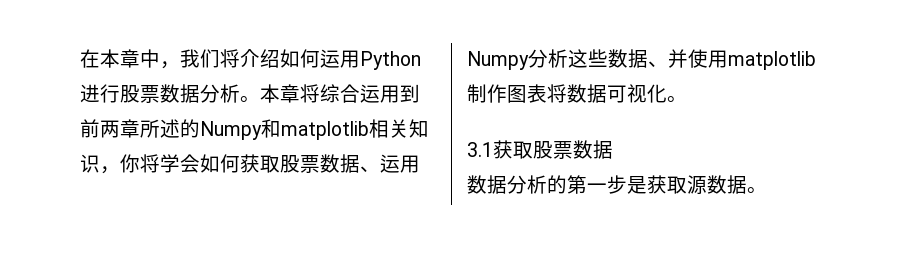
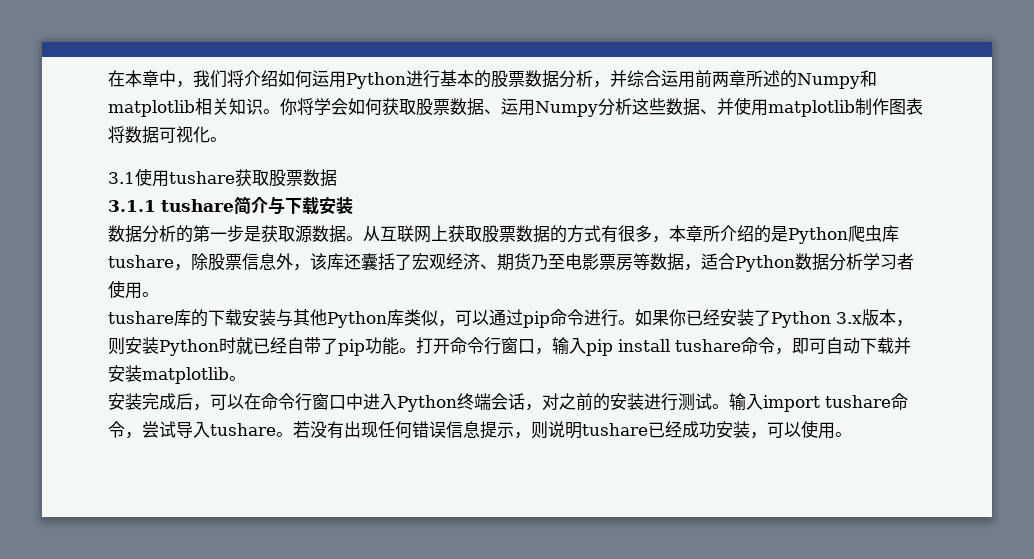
(120, 93) none -> [440,70,491,88] 基本的
[240,84,320,103] 。本章将 -> [593,70,627,88] ，并
[400,84,420,103] 到 -> (695, 79) none
[100,166,120,174] ， -> [263,109,280,114] 。
[493,140,613,159] 获取股票数据 -> [135,168,337,187] [108,196,353,215] 使用tushare获取股票数据 // 3.1.1 tushare简介与下载安装
(767, 190) none -> [363,225,899,244] [108,253,914,272] [108,280,159,299] [108,309,913,328] [108,337,911,356] [108,365,246,384] [108,393,908,412] [108,420,852,439] 从互联网上获取股票数据的方式有很多，本章所介绍的是Python爬虫库tushare，除股票信息外，该库还囊括了宏观经济、期货乃至电影票房等数据，适合Python数据分析学习者使用。 // tushare库的下载安装与其他Python库类似，可以通过pip命令进行。如果你已经安装了Python 3.x版本，则安装Python时就已经自带了pip功能。打开命令行窗口，输入pip install tushare命令，即可自动下载并安装matplotlib。 // 安装完成后，可以在命令行窗口中进入Python终端会话，对之前的安装进行测试。输入import tushare命令，尝试导入tushare。若没有出现任何错误信息提示，则说明tushare已经成功安装，可以使用。

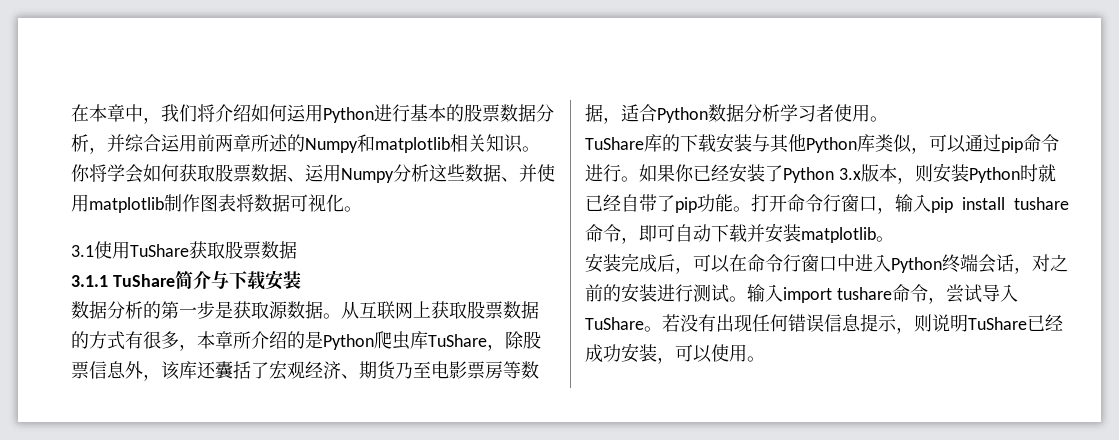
[169,171,235,184] tushare -> [130,244,189,257] TuShare
[161,199,234,212] tushare -> [112,274,175,287] TuShare
[108,255,174,268] tushare -> [428,334,487,347] TuShare
[108,311,174,324] tushare -> [585,137,644,150] TuShare
[210,423,276,436] tushare -> [585,317,644,330] TuShare
[582,423,648,436] tushare -> [968,317,1027,330] TuShare

